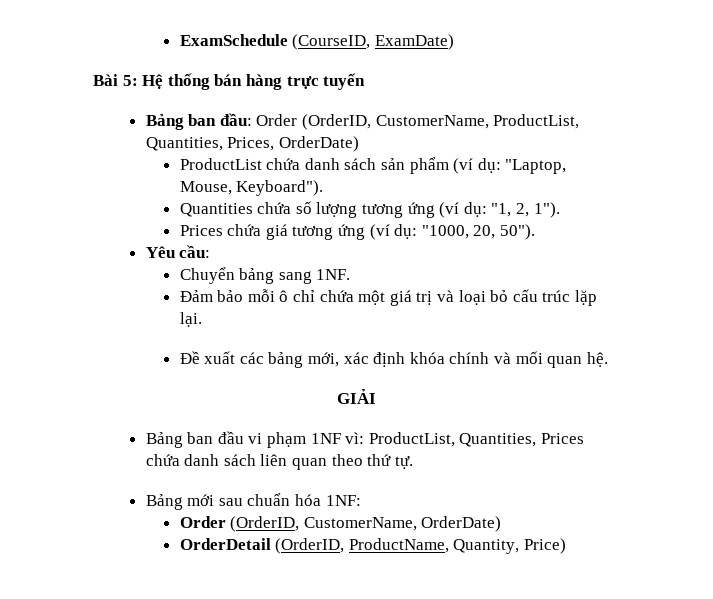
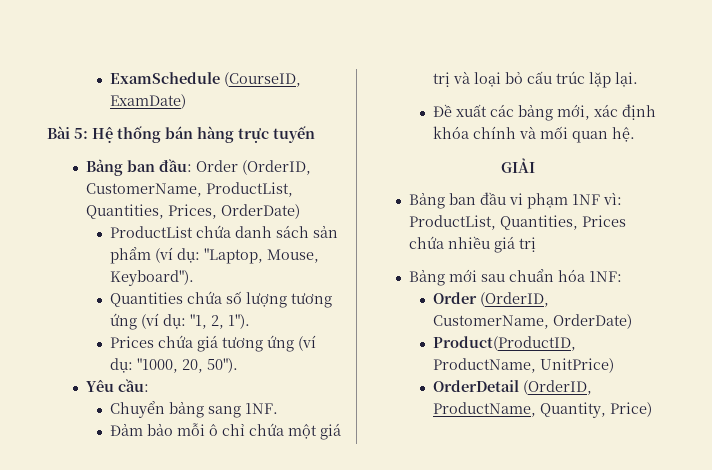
[184,454,413,470] danh sách liên quan theo thứ tự. -> [448,236,537,253] nhiều giá trị
(502, 524) none -> [432,336,576,351] [432,358,614,373] // Product(ProductID, ProductName, UnitPrice)

